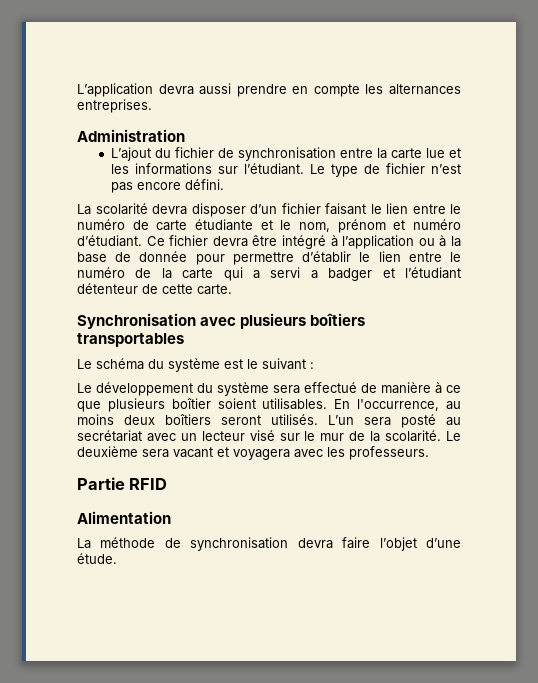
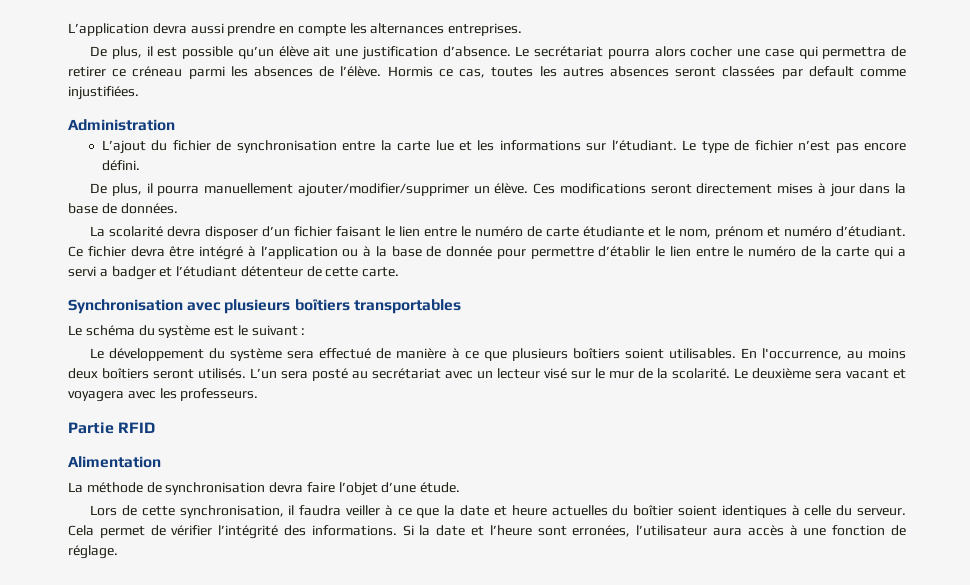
(152, 106) none -> [90,46,906,60] [68,66,907,79] [68,86,139,100] // De plus, il est possible qu’un élève ait une justification d’absence. Le secrétariat pourra alors cocher une case qui permettra de retirer ce créneau parmi les absences de l’élève. Hormis ce cas, toutes les autres absences seront classées par default comme injustifiées.
(224, 184) none -> [90,183,906,197] [68,203,178,214] // De plus, il pourra manuellement ajouter/modifier/supprimer un élève. Ces modifications seront directement mises à jour dans la base de données.
[171,398,211,409] boîtier -> [572,348,620,359] boîtiers
(117, 558) none -> [90,505,907,518] [68,525,906,539] [68,545,118,559] // Lors de cette synchronisation, il faudra veiller à ce que la date et heure actuelles du boîtier soient identiques à celle du serveur. Cela permet de vérifier l’intégrité des informations. Si la date et l’heure sont erronées, l’utilisateur aura accès à une fonction de réglage.

